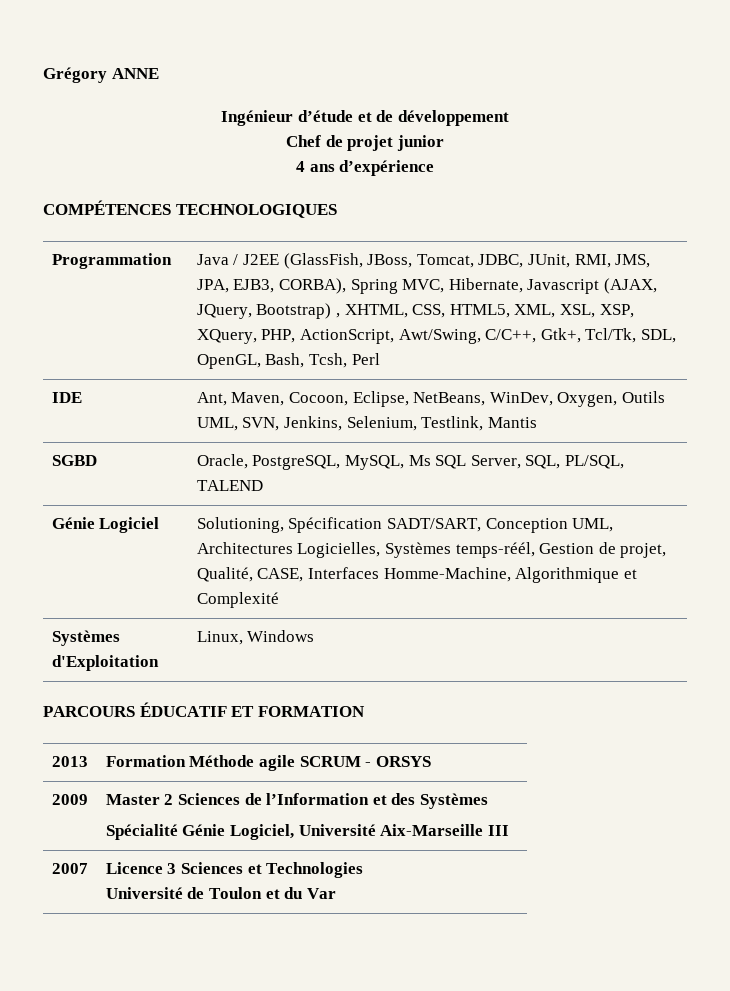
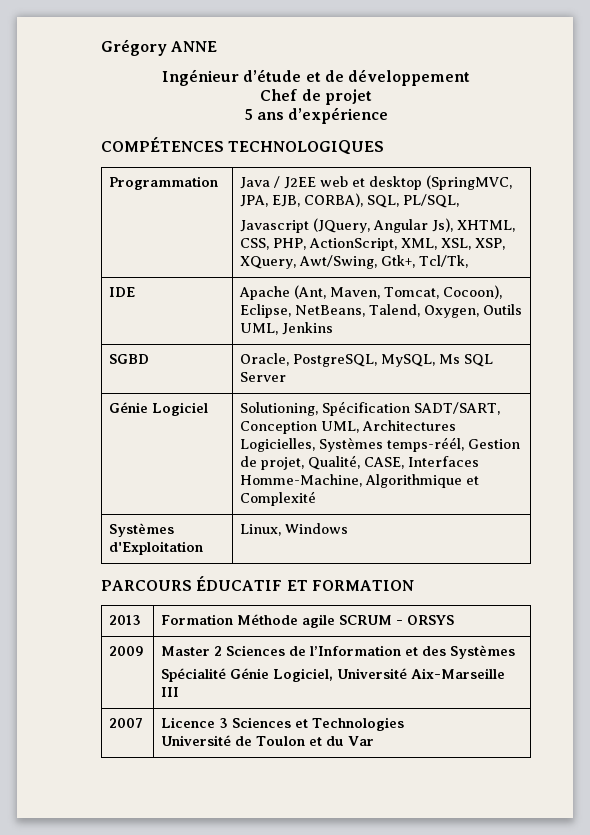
[396,135,444,151] [295,161,305,172] junior // 4 -> [243,109,253,120] // 5
[283,253,651,269] [196,278,658,294] [196,303,634,319] [196,328,677,344] [196,353,380,369] [51,392,82,403] [196,392,349,406] (GlassFish, JBoss, Tomcat, JDBC, JUnit, RMI, JMS, JPA, EJB3, CORBA), Spring MVC, Hibernate, Javascript (AJAX, JQuery, Bootstrap) , XHTML, CSS, HTML5, XML, XSL, XSP, XQuery, PHP, ActionScript, Awt/Swing, C/C++, Gtk+, Tcl/Tk, SDL, OpenGL, Bash, Tcsh, Perl // IDE | Ant, Maven, Cocoon, -> [320,175,513,190] [240,193,460,208] [240,218,516,233] [240,238,506,251] [240,255,469,269] [109,287,136,297] [239,285,503,300] web et desktop (SpringMVC, JPA, EJB, CORBA), SQL, PL/SQL, // Javascript (JQuery, Angular Js), XHTML, CSS, PHP, ActionScript, XML, XSL, XSP, XQuery, Awt/Swing, Gtk+, Tcl/Tk, // IDE | Apache (Ant, Maven, Tomcat, Cocoon),
[489,392,553,406] WinDev, -> [369,304,421,317] Talend,
[242,416,537,431] SVN, Jenkins, Selenium, Testlink, Mantis -> [282,322,334,335] Jenkins
[470,455,625,469] [196,480,263,491] Server, SQL, PL/SQL, TALEND -> [240,372,287,382] Server

